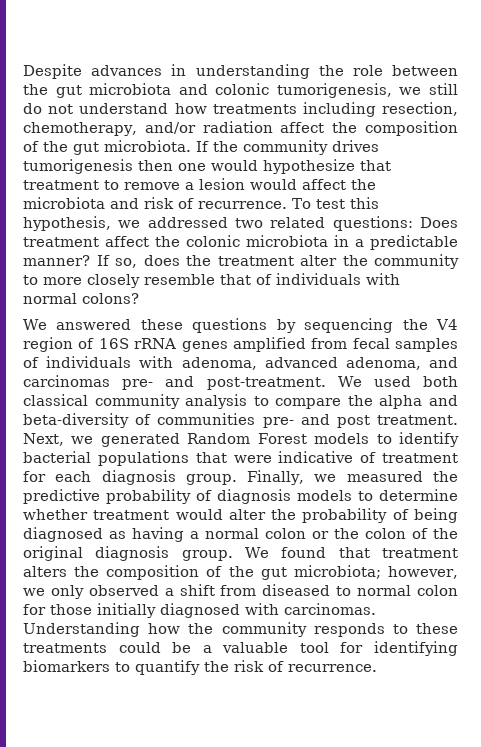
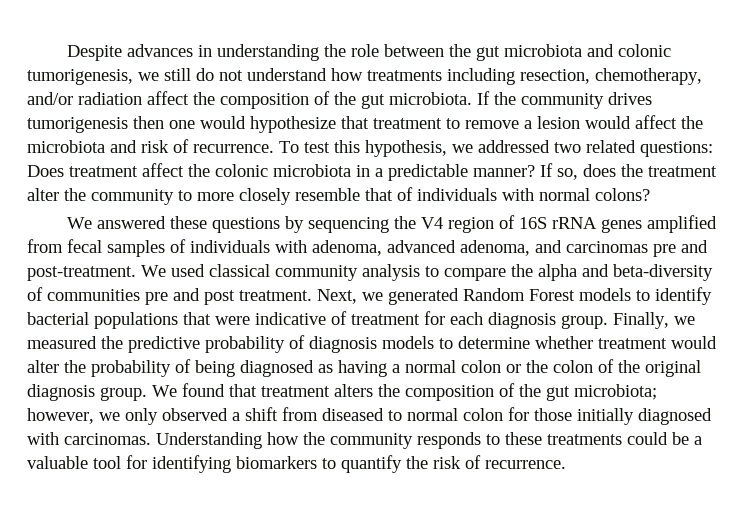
[122,379,154,390] pre- -> [653,244,676,257] pre
[422,376,458,387] both -> (205, 270) none
[262,417,294,428] pre- -> [145,292,168,305] pre

